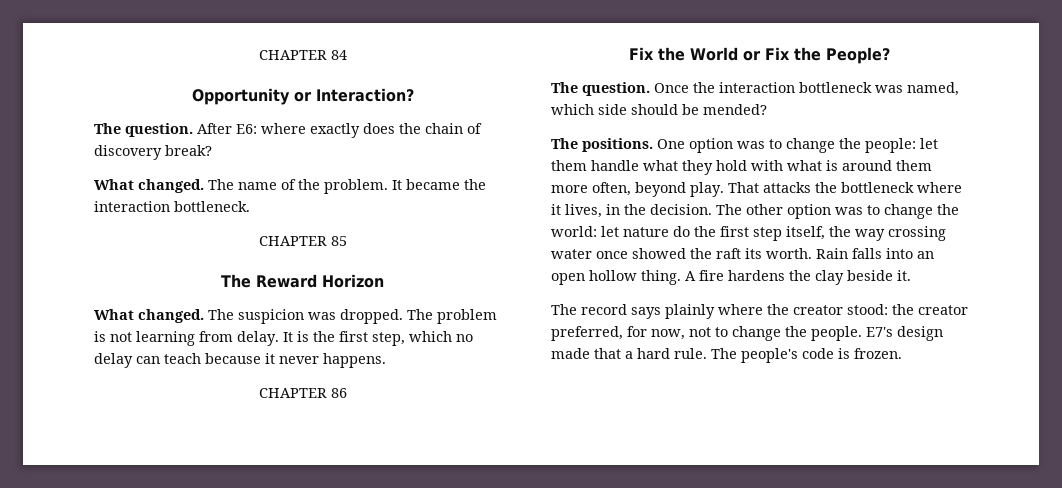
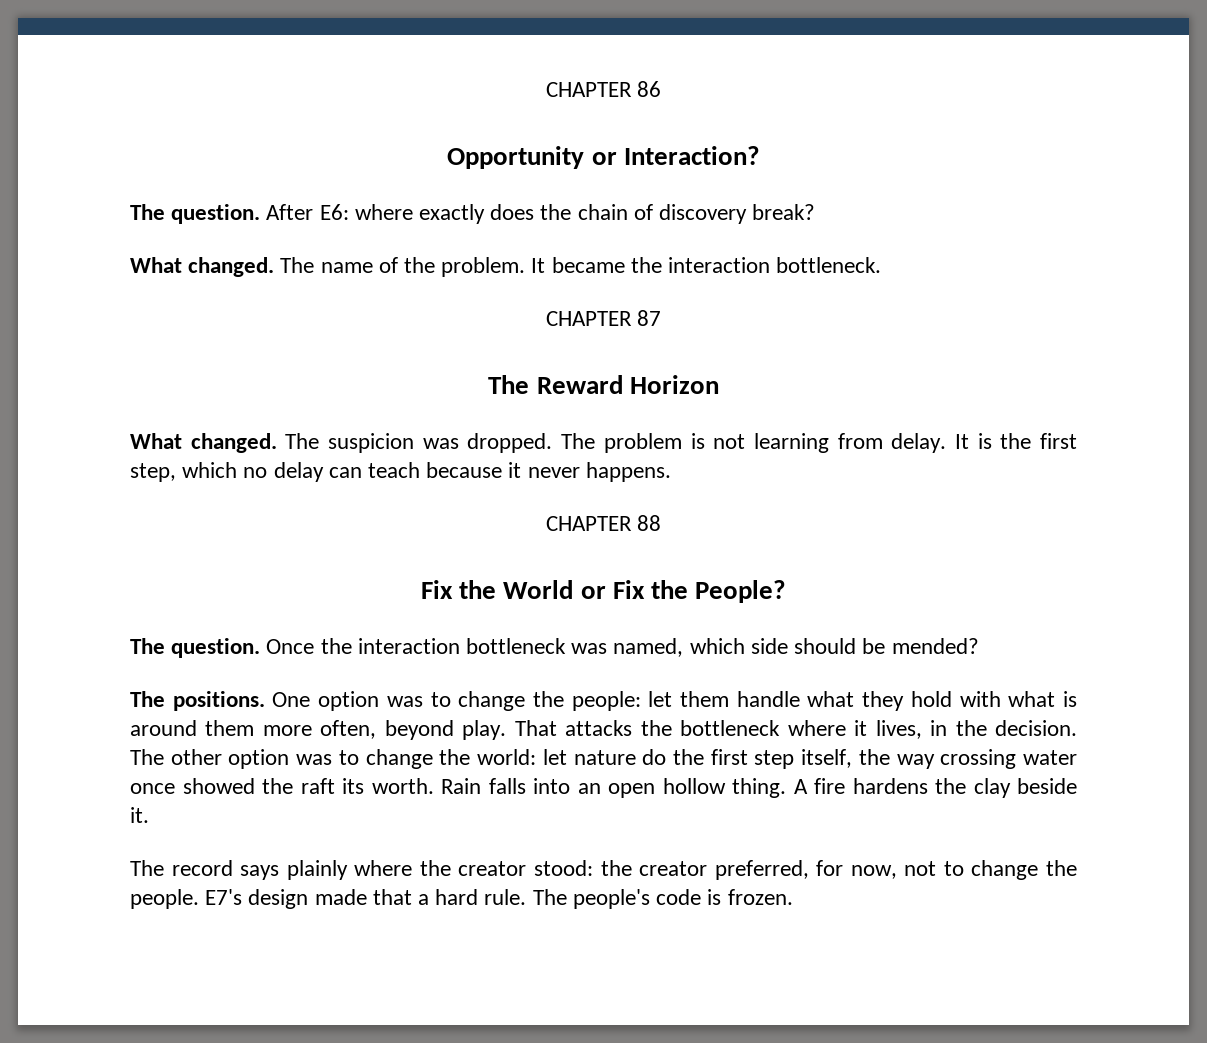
[258,50,347,60] CHAPTER 84 -> [545,81,662,97] CHAPTER 86
[330,236,347,246] 85 -> [637,310,662,326] 87
[330,388,347,398] 86 -> [637,515,662,531] 88

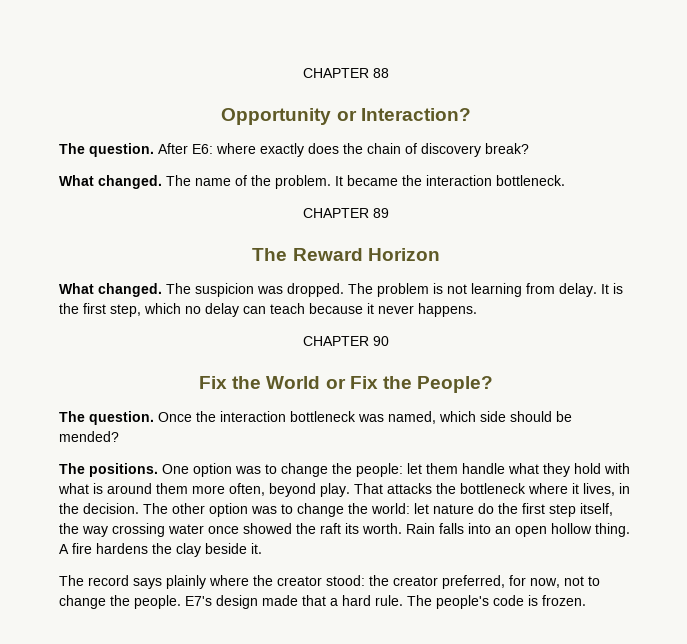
[545,81,662,97] CHAPTER 86 -> [303,68,389,78] CHAPTER 88
[637,310,662,326] 87 -> [373,208,389,218] 89
[637,515,662,531] 88 -> [373,336,389,346] 90

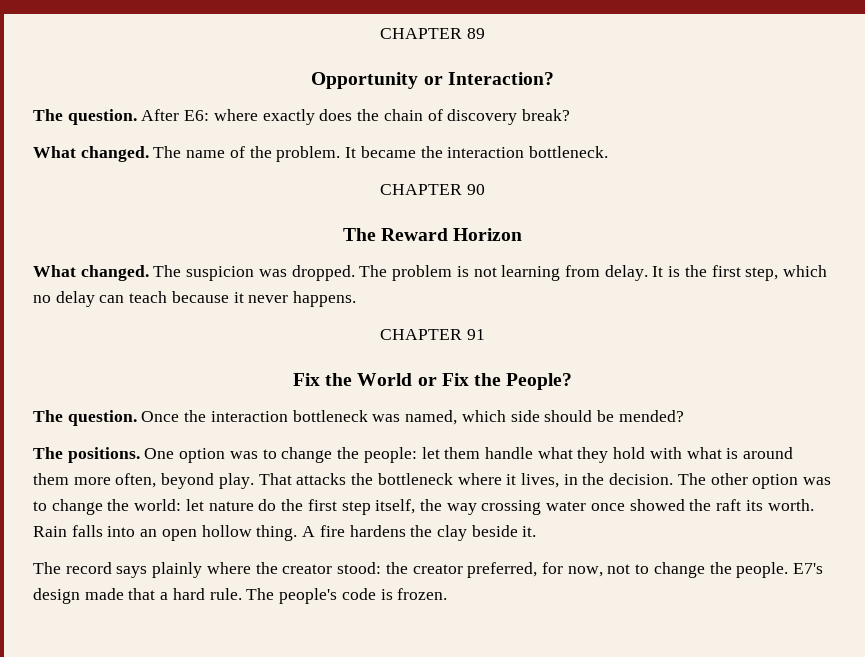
[303,68,389,78] CHAPTER 88 -> [380,28,485,39] CHAPTER 89
[373,208,389,218] 89 -> [466,184,485,195] 90
[373,336,389,346] 90 -> [466,329,485,340] 91

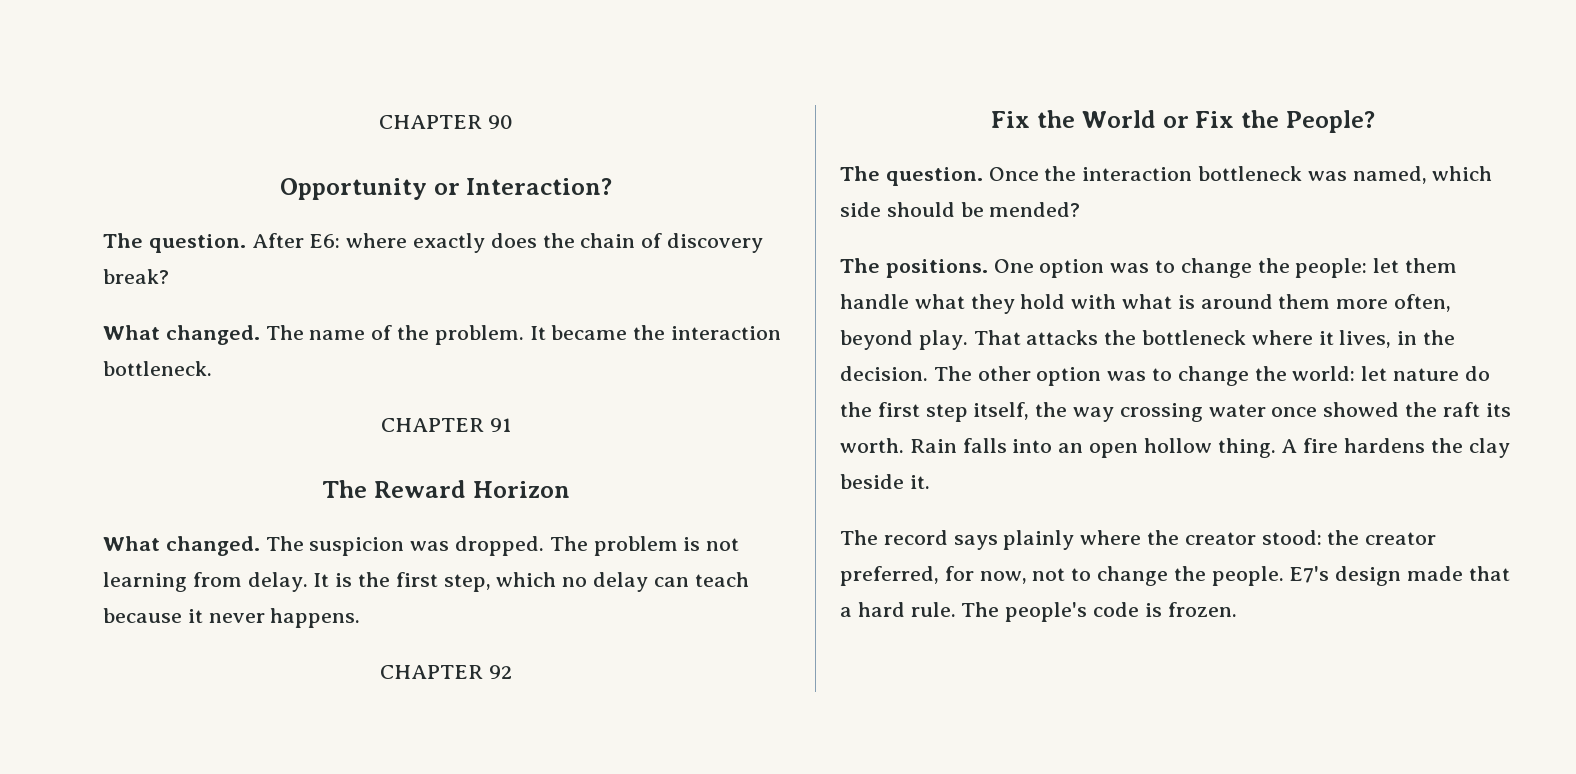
[380,28,485,39] CHAPTER 89 -> [379,115,513,129] CHAPTER 90
[466,184,485,195] 90 -> [489,418,511,432] 91
[466,329,485,340] 91 -> [488,665,512,679] 92

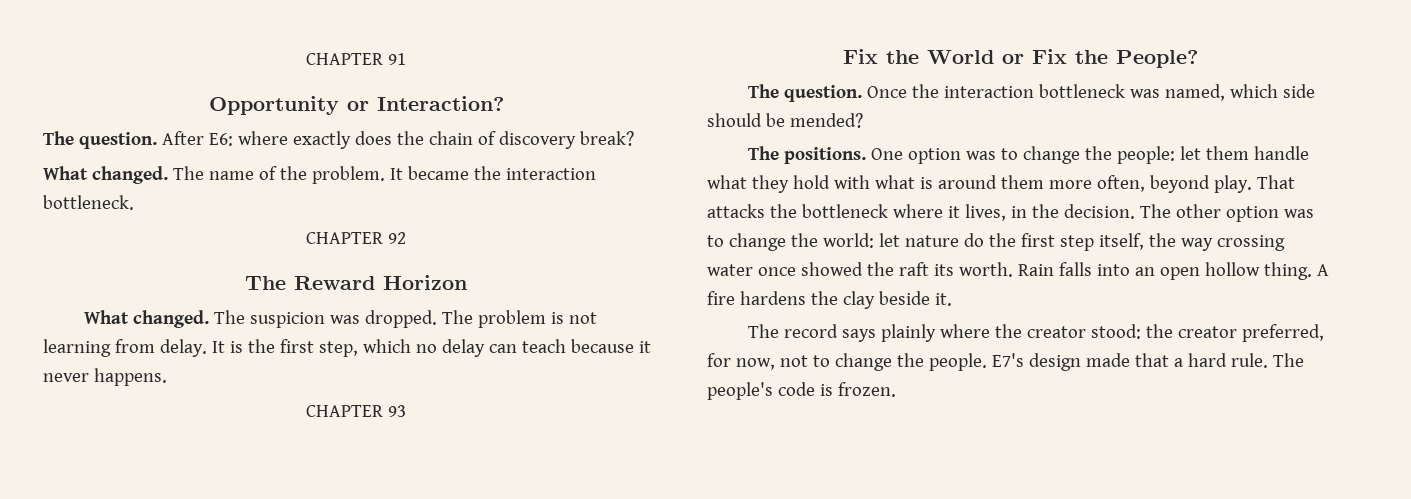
[379,115,513,129] CHAPTER 90 -> [306,53,406,65] CHAPTER 91
[489,418,511,432] 91 -> [387,232,406,244] 92
[488,665,512,679] 92 -> [387,405,406,417] 93

